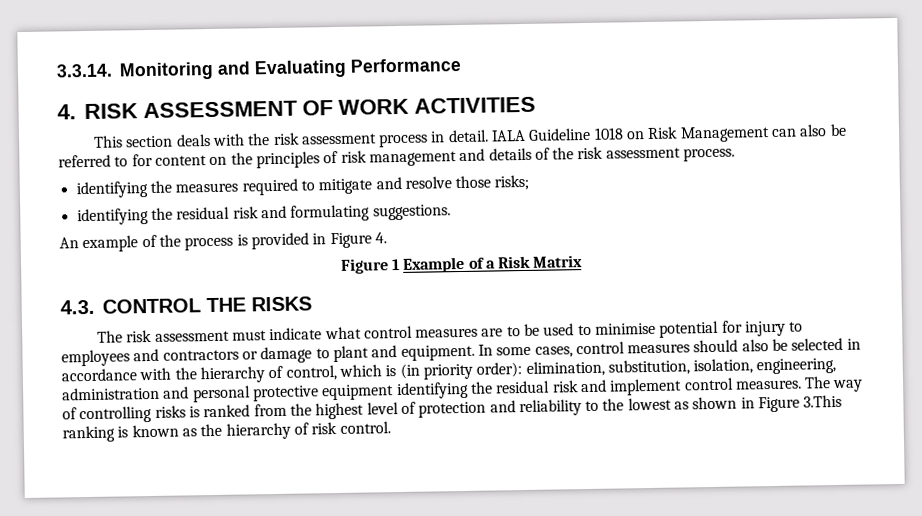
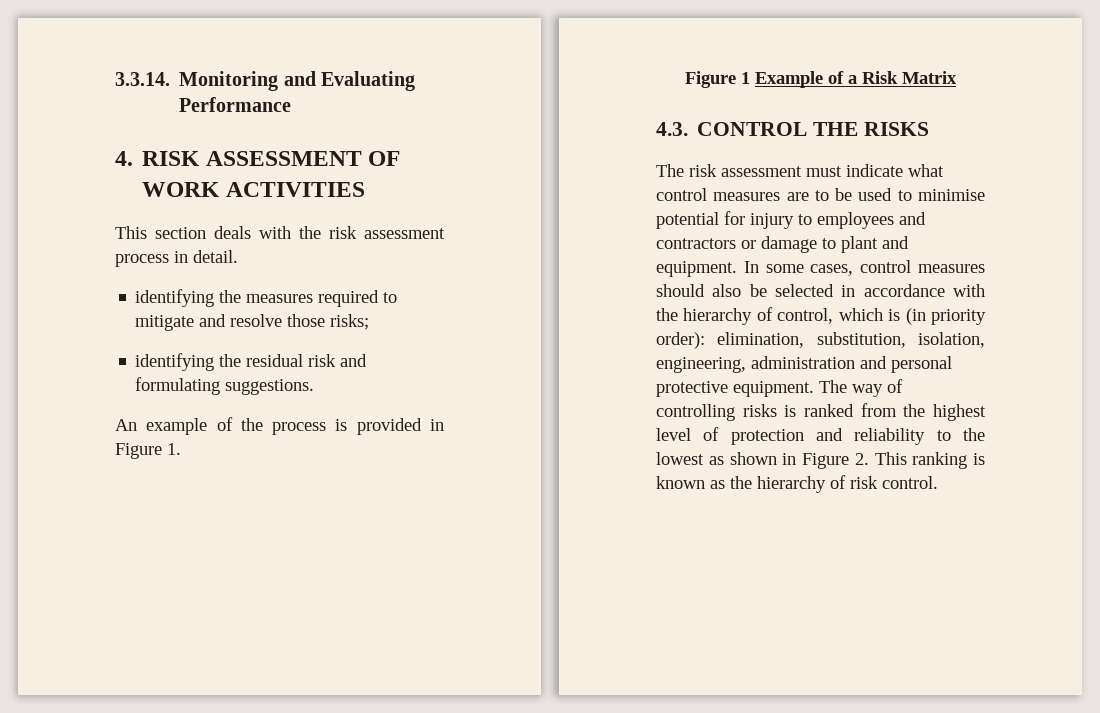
[491,123,847,143] [58,146,736,169] IALA Guideline 1018 on Risk Management can also be referred to for content on the principles of risk management and details of the risk assessment process. -> (238, 256) none
[374,232,387,244] 4. -> [167,443,181,455] 1.
[322,377,802,401] equipment identifying the residual risk and implement control measures. -> [733,381,814,397] equipment.
[803,394,843,408] 3.This -> [854,452,907,465] 2. This

